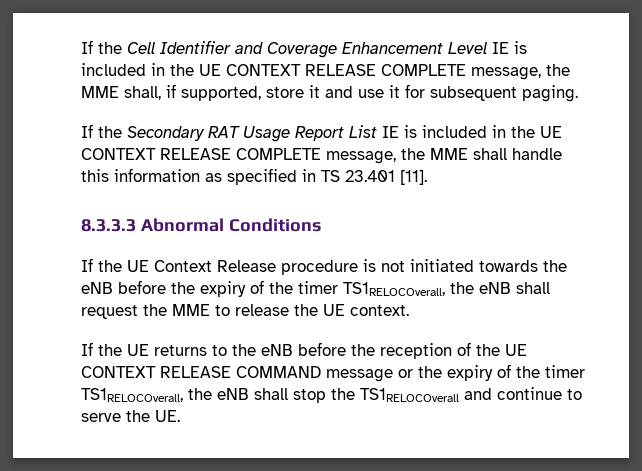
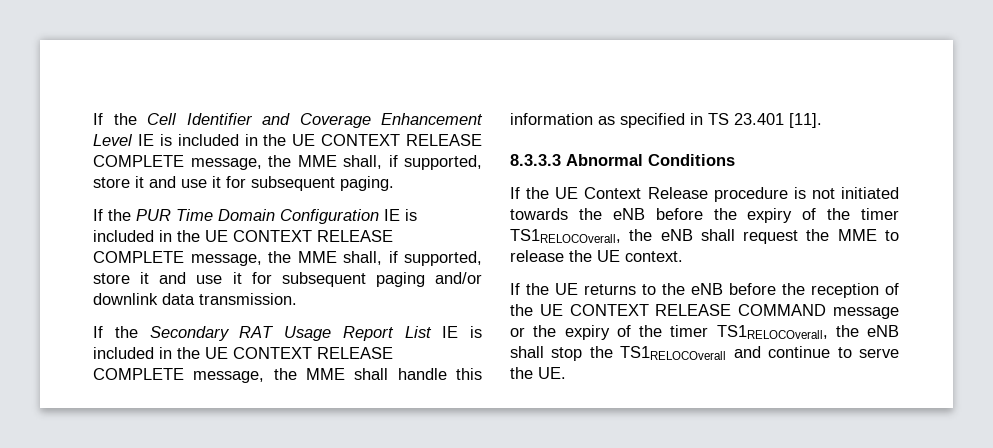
(578, 93) none -> [93,209,417,224] [93,230,393,242] [93,251,482,266] [93,272,482,287] [93,293,297,305] // If the PUR Time Domain Configuration IE is included in the UE CONTEXT RELEASE COMPLETE message, the MME shall, if supported, store it and use it for subsequent paging and/or downlink data transmission.

